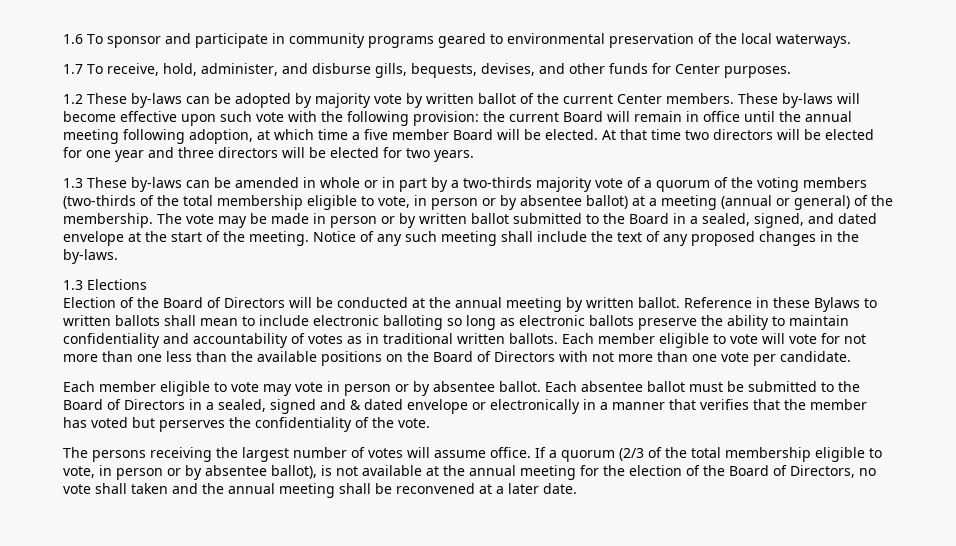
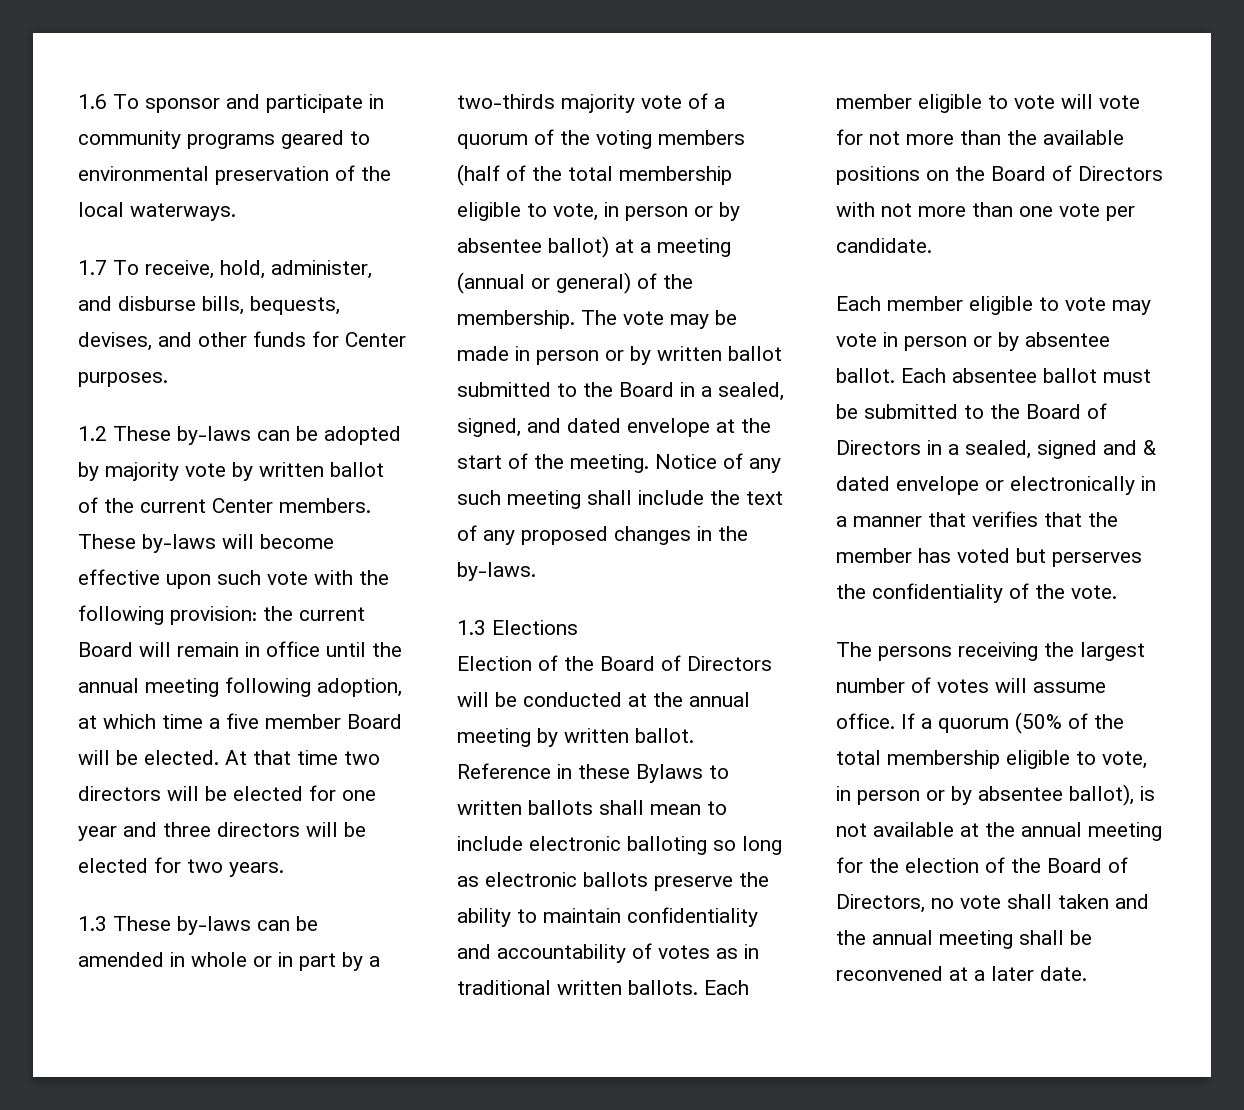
[375,63,407,78] gills, -> [202,296,244,315] bills,
[63,195,136,209] (two-thirds -> [457,164,500,186] (half
[137,351,227,362] one less than -> (1001, 137) none
[619,448,644,461] (2/3 -> [1015,712,1062,734] (50%

